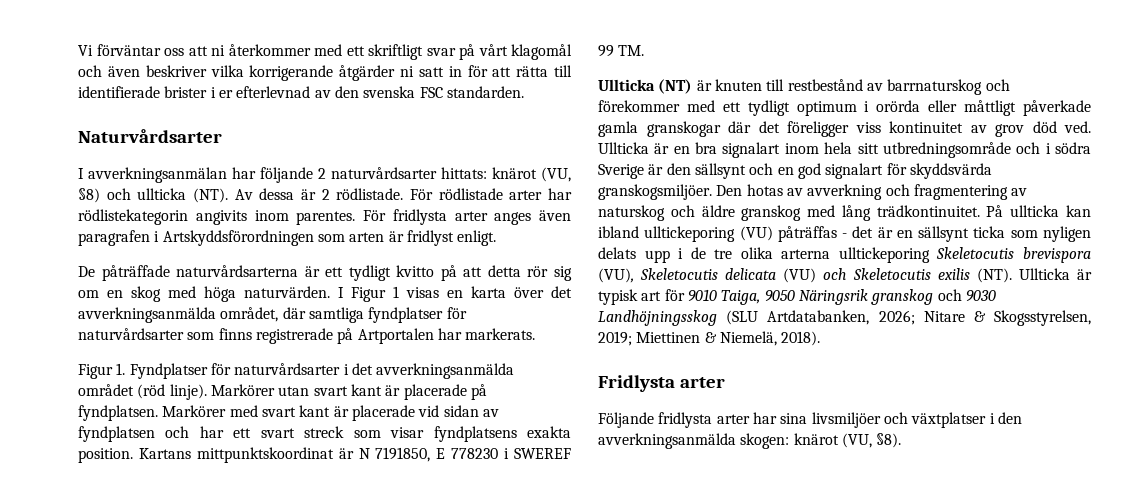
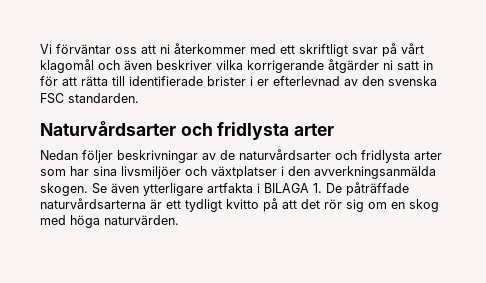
[78,167,571,183] [78,188,572,203] [78,209,571,225] [78,230,497,246] // I avverkningsanmälan har följande 2 naturvårdsarter hittats: knärot (VU, §8) och ullticka (NT). Av dessa är 2 rödlistade. För rödlistade arter har rödlistekategorin angivits inom parentes. För fridlysta arter anges även paragrafen i Artskyddsförordningen som arten är fridlyst enligt. // -> [180,122,335,140] [40,149,442,163] [40,166,436,179] [40,183,322,196] och fridlysta arter // Nedan följer beskrivningar av de naturvårdsarter och fridlysta arter som har sina livsmiljöer och växtplatser i den avverkningsanmälda skogen. Se även ytterligare artfakta i BILAGA 1.
[487,265,521,277] detta -> [301,199,320,209] det
[338,286,572,302] [78,307,467,323] [78,328,536,344] [78,363,515,379] [78,384,487,400] [78,405,499,421] [78,426,572,442] [78,447,572,463] [598,45,645,57] [598,79,1010,95] [598,100,1091,116] [598,121,1091,137] [598,142,1091,158] [598,163,992,179] [598,184,1028,200] [598,205,1091,221] [598,226,1091,242] [598,247,1091,263] [598,268,1092,283] [598,289,996,305] [598,310,1091,326] [598,331,821,346] [598,375,725,392] [598,412,1022,428] [598,433,902,449] I Figur 1 visas en karta över det avverkningsanmälda området, där samtliga fyndplatser för naturvårdsarter som finns registrerade på Artportalen har markerats. // Figur 1. Fyndplatser för naturvårdsarter i det avverkningsanmälda området (röd linje). Markörer utan svart kant är placerade på fyndplatsen. Markörer med svart kant är placerade vid sidan av fyndplatsen och har ett svart streck som visar fyndplatsens exakta position. Kartans mittpunktskoordinat är N 7191850, E 778230 i SWEREF 99 TM. // Ullticka (NT) är knuten till restbestånd av barrnaturskog och förekommer med ett tydligt optimum i orörda eller måttligt påverkade gamla granskogar där det föreligger viss kontinuitet av grov död ved. Ullticka är en bra signalart inom hela sitt utbredningsområde och i södra Sverige är den sällsynt och en god signalart för skyddsvärda granskogsmiljöer. Den hotas av avverkning och fragmentering av naturskog och äldre granskog med lång trädkontinuitet. På ullticka kan ibland ulltickeporing (VU) påträffas - det är en sällsynt ticka som nyligen delats upp i de tre olika arterna ulltickeporing Skeletocutis brevispora (VU), Skeletocutis delicata (VU) och Skeletocutis exilis (NT). Ullticka är typisk art för 9010 Taiga, 9050 Näringsrik granskog och 9030 Landhöjningsskog (SLU Artdatabanken, 2026; Nitare & Skogsstyrelsen, 2019; Miettinen & Niemelä, 2018). // Fridlysta arter // Följande fridlysta arter har sina livsmiljöer och växtplatser i den avverkningsanmälda skogen: knärot (VU, §8). -> (179, 220) none

